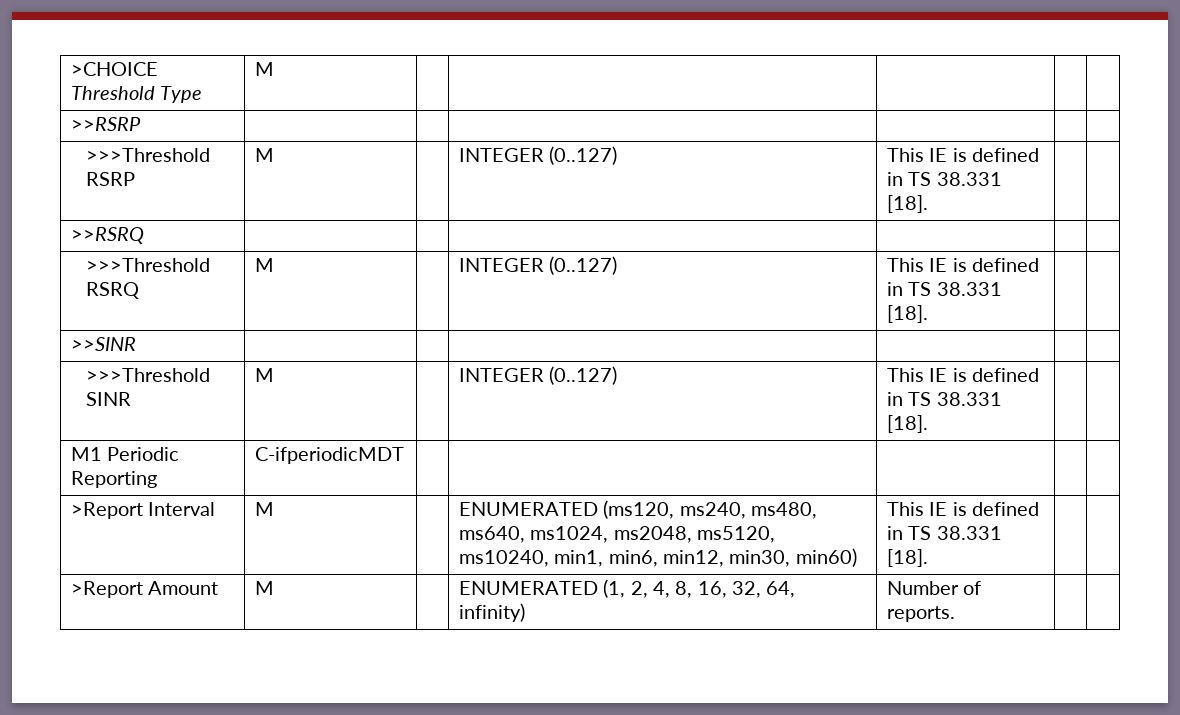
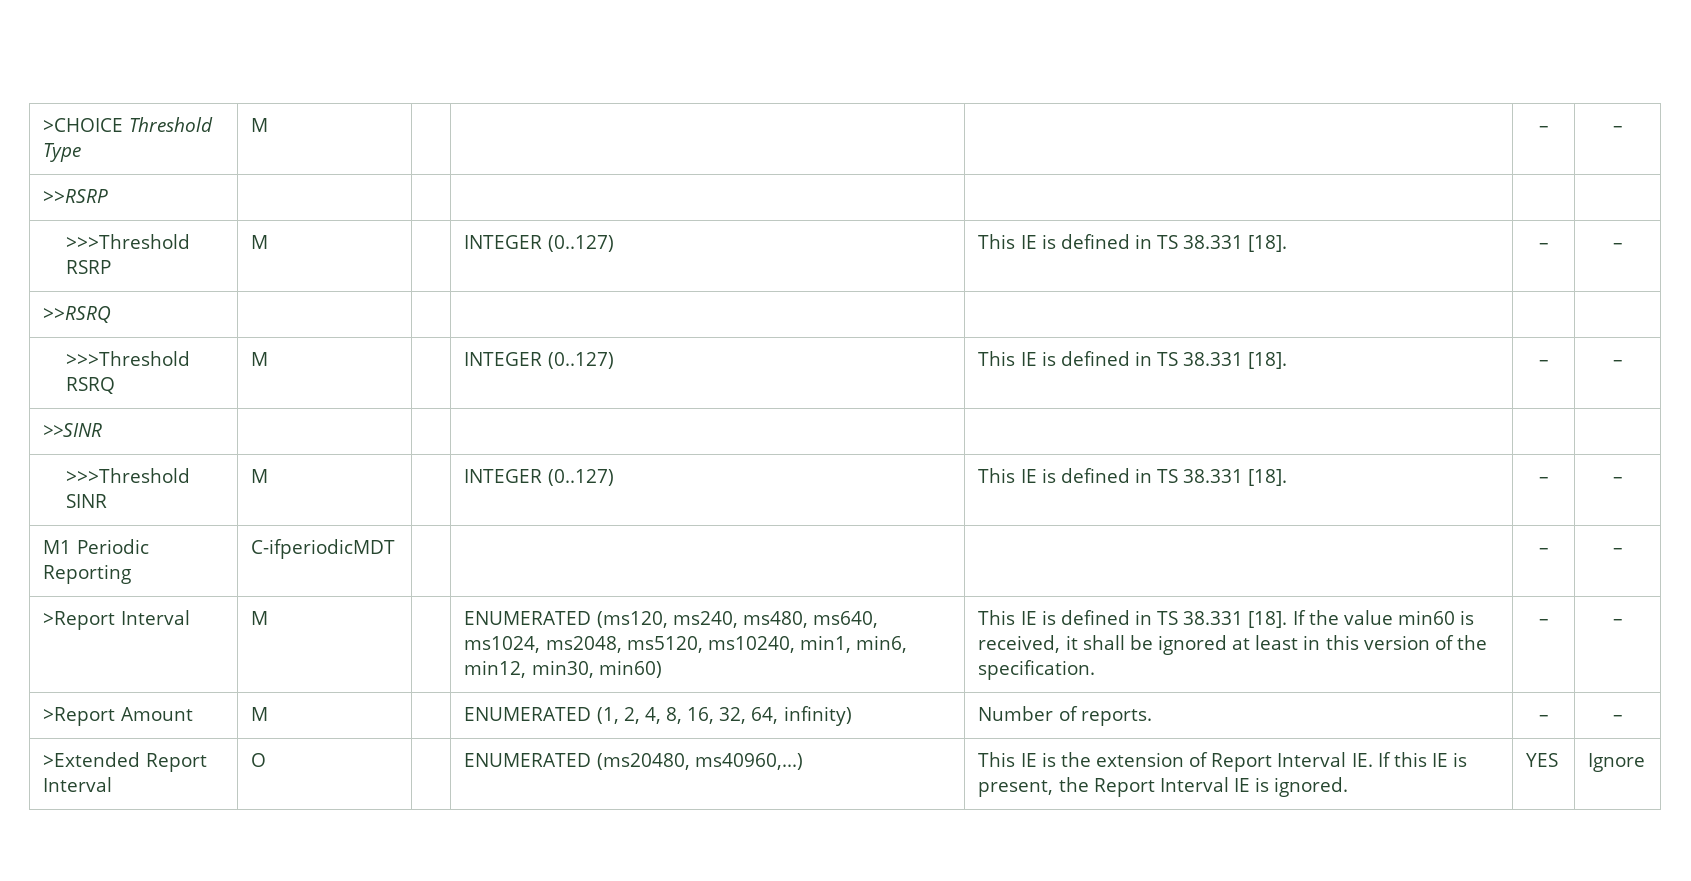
(275, 69) | -> [1538,126,1549,132] [1612,126,1623,132] – | –
(929, 204) | -> [1538,243,1549,249] [1612,243,1623,249] – | –
(929, 314) | -> [1538,360,1549,366] [1612,360,1623,366] – | –
(929, 424) | -> [1538,477,1549,483] [1612,477,1623,483] – | –
(405, 455) | -> [1538,548,1549,554] [1612,548,1623,554] – | –
(929, 558) | | -> [1292,610,1475,625] [978,635,1487,655] [978,660,1096,680] [1538,619,1549,625] [1612,619,1623,625] If the value min60 is received, it shall be ignored at least in this version of the specification. | – | –
(956, 614) | -> [1538,715,1549,721] [1612,715,1623,721] [43,752,207,772] [43,777,113,792] [251,753,267,767] [464,753,803,770] [978,752,1468,772] [978,777,1349,797] [1526,753,1559,767] [1588,753,1646,772] – | – // >Extended Report Interval | O | | ENUMERATED (ms20480, ms40960,...) | This IE is the extension of Report Interval IE. If this IE is present, the Report Interval IE is ignored. | YES | Ignore

